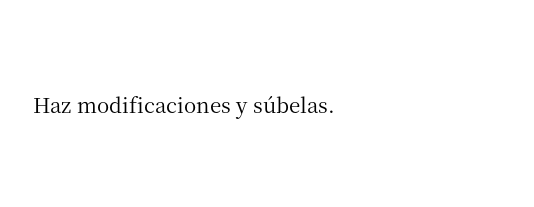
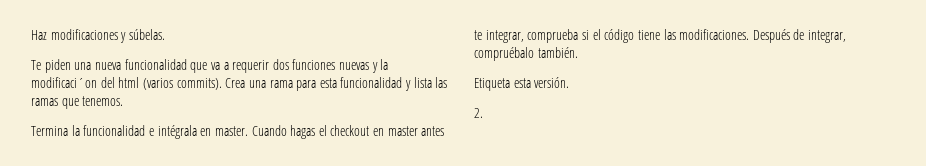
(335, 104) none -> [31,59,389,73] [31,77,448,91] [31,96,124,109] [31,125,445,139] [474,29,847,43] [474,47,578,61] [474,77,570,91] [474,108,483,118] // Te piden una nueva funcionalidad que va a requerir dos funciones nuevas y la modificaci´on del html (varios commits). Crea una rama para esta funcionalidad y lista las ramas que tenemos. // Termina la funcionalidad e intégrala en master. Cuando hagas el checkout en master antes te integrar, comprueba si el código tiene las modificaciones. Después de integrar, compruébalo también. // Etiqueta esta versión. // 2.

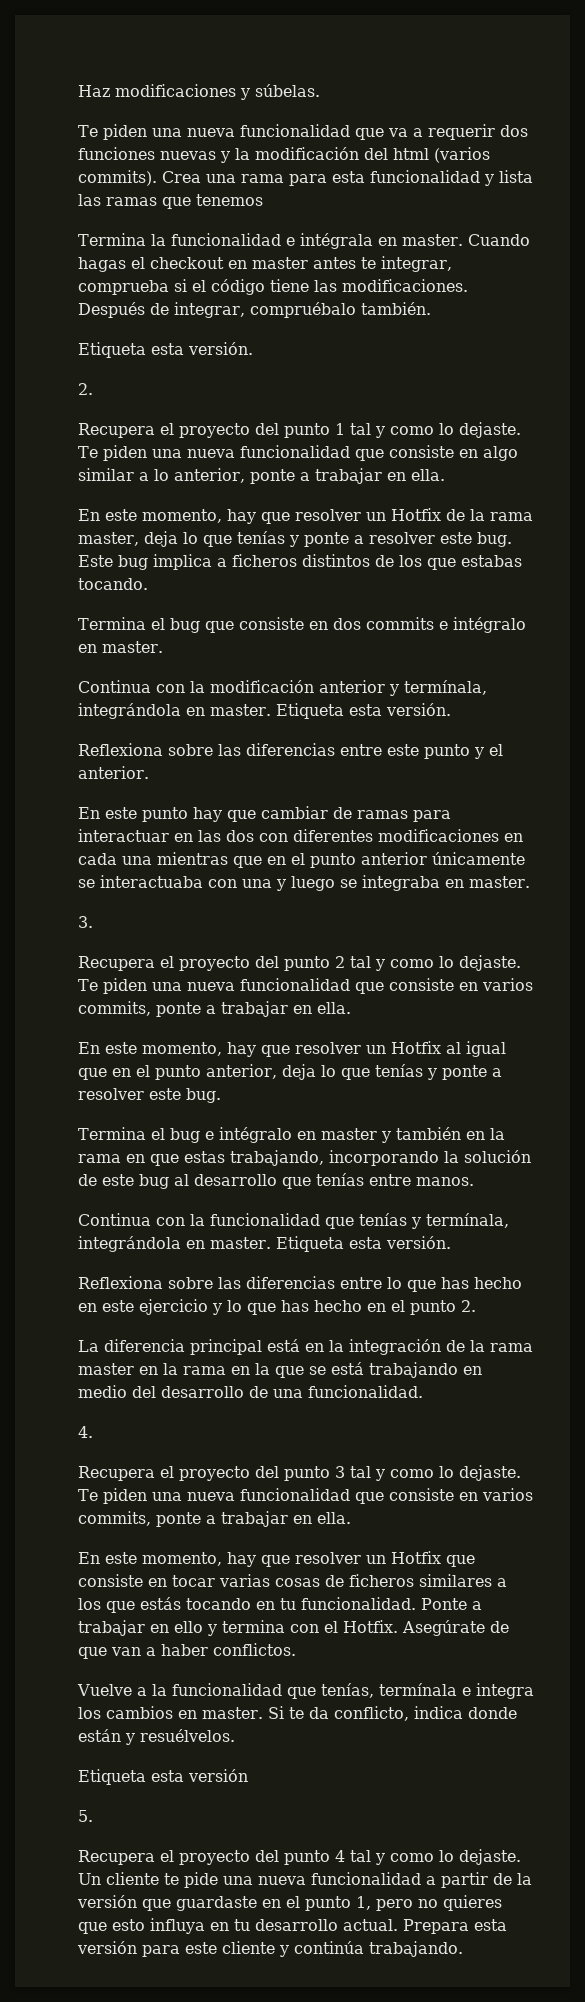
[31,77,97,88] modificaci´on -> [255,147,359,160] modificación
[82,96,124,106] tenemos. -> [196,194,263,206] tenemos
(483, 113) none -> [78,422,521,438] [78,445,518,461] [78,468,445,484] [78,508,533,524] [78,531,512,547] [78,554,522,570] [78,578,148,590] [78,617,526,633] [78,641,163,653] [78,680,487,696] [78,703,451,719] [78,743,503,759] [78,766,149,779] [78,806,451,822] [78,829,523,842] [78,852,525,868] [78,875,530,891] [78,916,93,928] [78,955,521,971] [78,978,533,994] [78,1001,351,1017] [78,1041,506,1057] [78,1064,502,1080] [78,1088,221,1103] [78,1127,505,1143] [78,1150,531,1166] [78,1173,474,1189] [78,1213,509,1229] [78,1236,451,1252] [78,1276,522,1292] [78,1299,476,1315] [78,1339,533,1355] [78,1362,482,1378] [78,1385,423,1398] [78,1426,93,1438] [78,1465,521,1481] [78,1488,533,1504] [78,1511,351,1527] [78,1551,475,1567] [78,1574,507,1587] [78,1597,482,1613] [78,1620,509,1636] [78,1643,296,1659] [77,1683,534,1699] [78,1706,517,1721] [78,1729,235,1745] [78,1769,248,1785] [78,1810,93,1822] [78,1849,521,1865] [78,1872,532,1888] [77,1895,502,1911] [78,1918,507,1934] [77,1941,463,1957] // Recupera el proyecto del punto 1 tal y como lo dejaste. Te piden una nueva funcionalidad que consiste en algo similar a lo anterior, ponte a trabajar en ella. // En este momento, hay que resolver un Hotfix de la rama master, deja lo que tenías y ponte a resolver este bug. Este bug implica a ficheros distintos de los que estabas tocando. // Termina el bug que consiste en dos commits e intégralo en master. // Continua con la modificación anterior y termínala, integrándola en master. Etiqueta esta versión. // Reflexiona sobre las diferencias entre este punto y el anterior. // En este punto hay que cambiar de ramas para interactuar en las dos con diferentes modificaciones en cada una mientras que en el punto anterior únicamente se interactuaba con una y luego se integraba en master. // 3. // Recupera el proyecto del punto 2 tal y como lo dejaste. Te piden una nueva funcionalidad que consiste en varios commits, ponte a trabajar en ella. // En este momento, hay que resolver un Hotfix al igual que en el punto anterior, deja lo que tenías y ponte a resolver este bug. // Termina el bug e intégralo en master y también en la rama en que estas trabajando, incorporando la solución de este bug al desarrollo que tenías entre manos. // Continua con la funcionalidad que tenías y termínala, integrándola en master. Etiqueta esta versión. // Reflexiona sobre las diferencias entre lo que has hecho en este ejercicio y lo que has hecho en el punto 2. // La diferencia principal está en la integración de la rama master en la rama en la que se está trabajando en medio del desarrollo de una funcionalidad. // 4. // Recupera el proyecto del punto 3 tal y como lo dejaste. Te piden una nueva funcionalidad que consiste en varios commits, ponte a trabajar en ella. // En este momento, hay que resolver un Hotfix que consiste en tocar varias cosas de ficheros similares a los que estás tocando en tu funcionalidad. Ponte a trabajar en ello y termina con el Hotfix. Asegúrate de que van a haber conflictos. // Vuelve a la funcionalidad que tenías, termínala e integra los cambios en master. Si te da conflicto, indica donde están y resuélvelos. // Etiqueta esta versión // 5. // Recupera el proyecto del punto 4 tal y como lo dejaste. Un cliente te pide una nueva funcionalidad a partir de la versión que guardaste en el punto 1, pero no quieres que esto influya en tu desarrollo actual. Prepara esta versión para este cliente y continúa trabajando.

